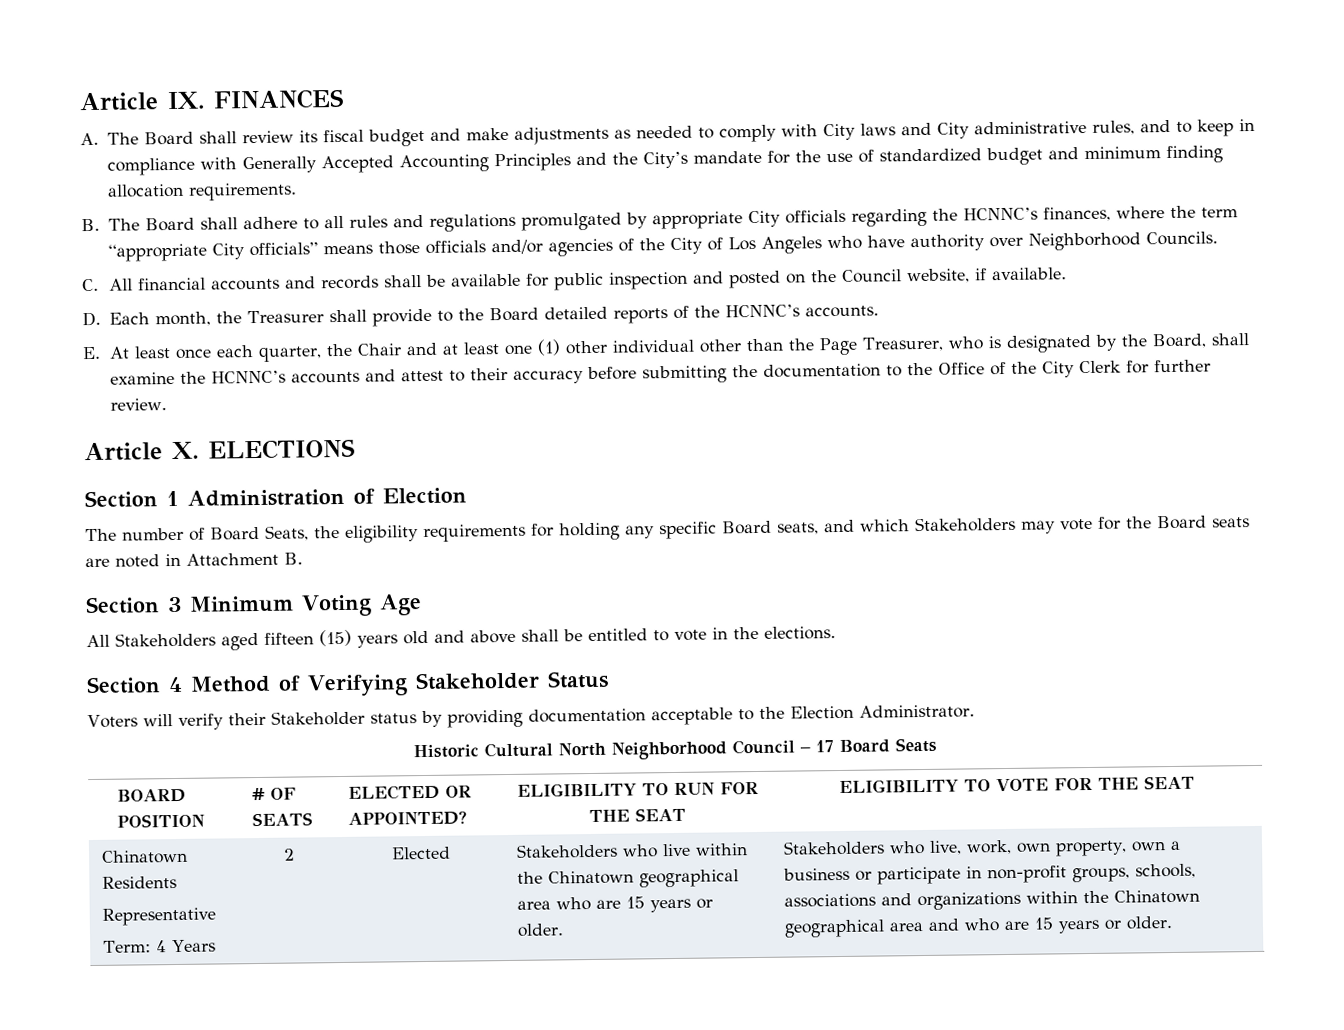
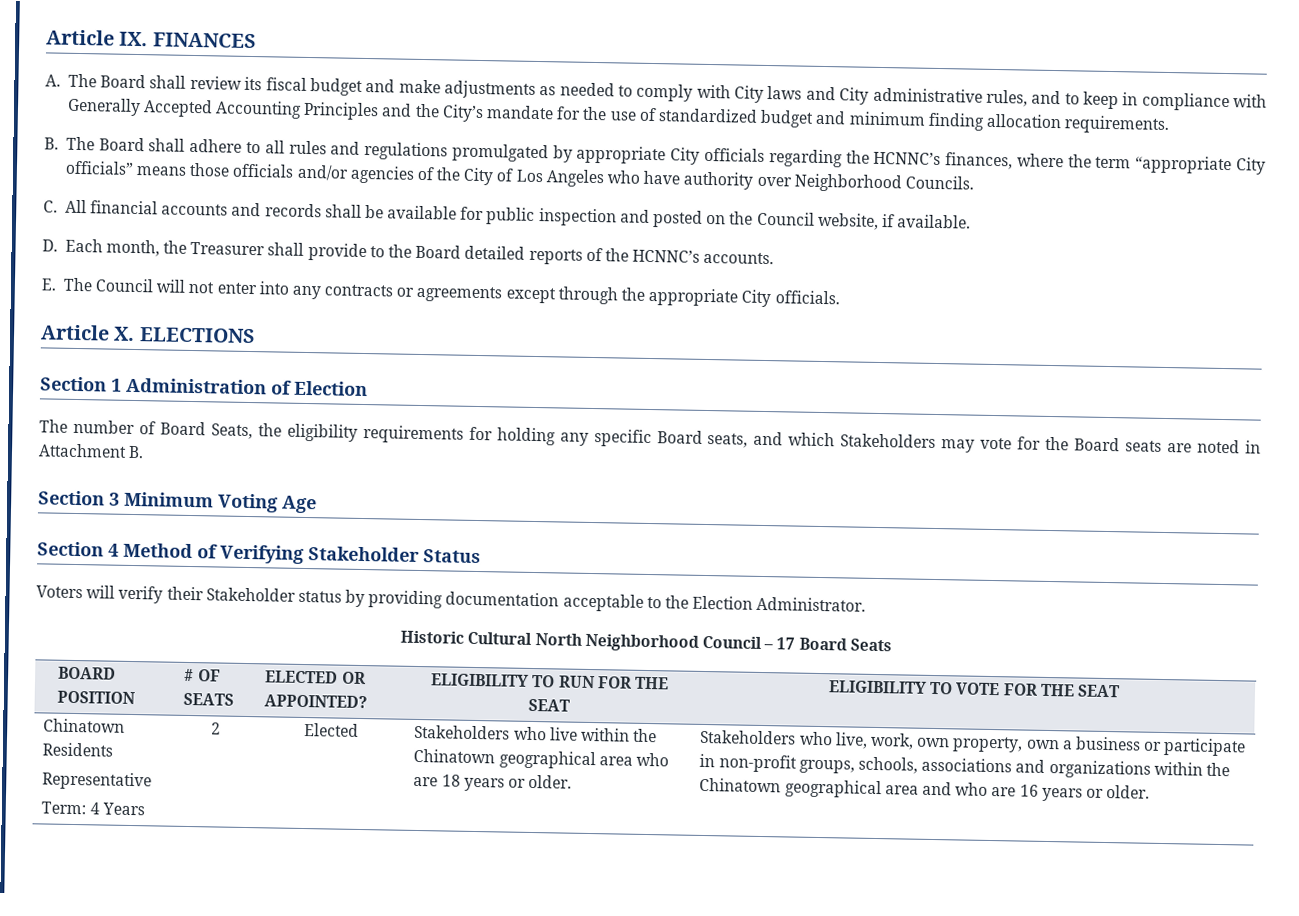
[108,333,1249,362] [109,359,1211,385] [109,398,167,411] At least once each quarter, the Chair and at least one (1) other individual other than the Page Treasurer, who is designated by the Board, shall examine the HCNNC’s accounts and attest to their accuracy before submitting the documentation to the Office of the City Clerk for further review. -> [62,277,840,308] The Council will not enter into any contracts or agreements except through the appropriate City officials.
[86,626,836,651] // All Stakeholders aged fifteen (15) years old and above shall be entitled to vote in the elections. -> (317, 504) none
[626,896,646,909] 15 -> [441,774,461,787] 18
[1034,917,1055,930] 15 -> [1019,784,1039,797] 16

